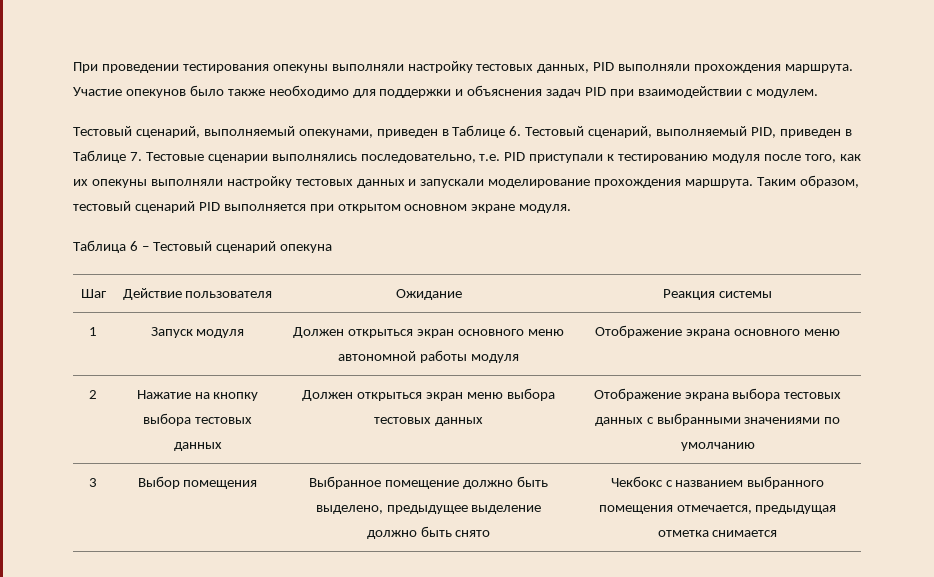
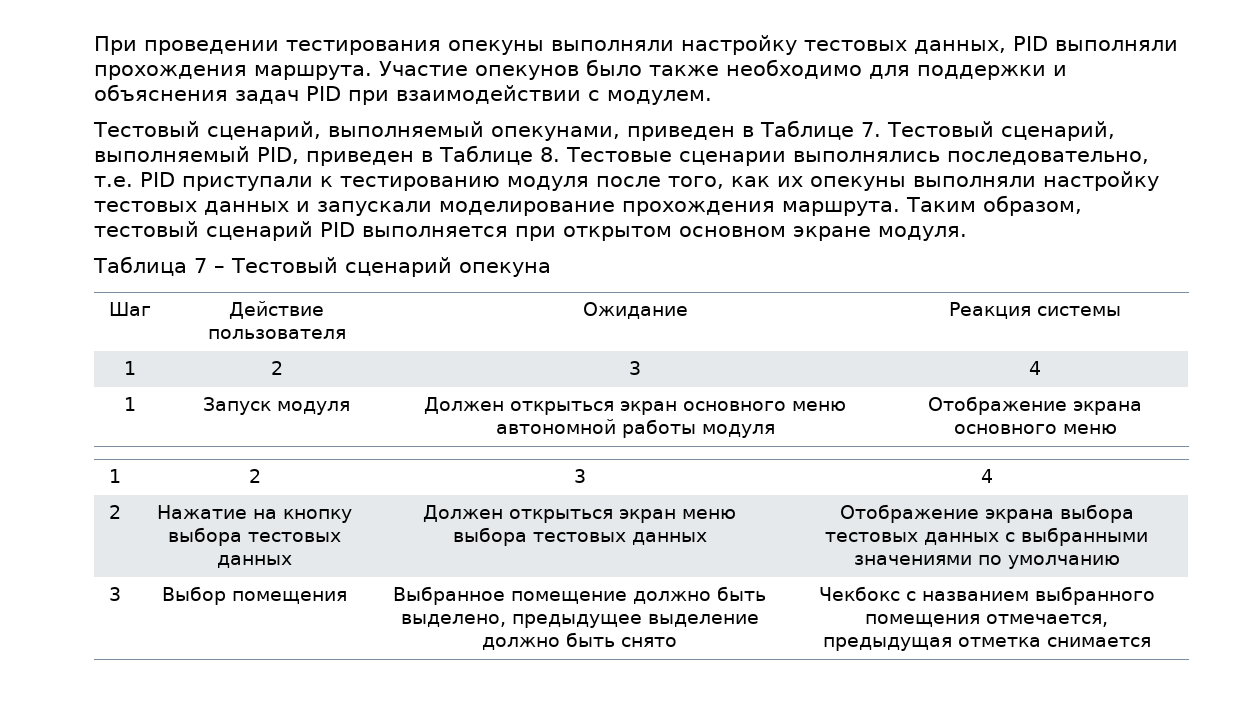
[509,126,522,136] 6. -> [861,122,881,137] 7.
[129,152,142,161] 7. -> [540,147,560,162] 8.
[129,241,138,251] 6 -> [194,258,207,273] 7
(772, 294) none -> [123,361,136,375] [270,361,283,375] [629,361,641,375] [1029,361,1041,375] // 1 | 2 | 3 | 4
(840, 332) none -> [108,469,121,483] [248,469,261,483] [573,469,586,483] [980,469,993,483] // 1 | 2 | 3 | 4

